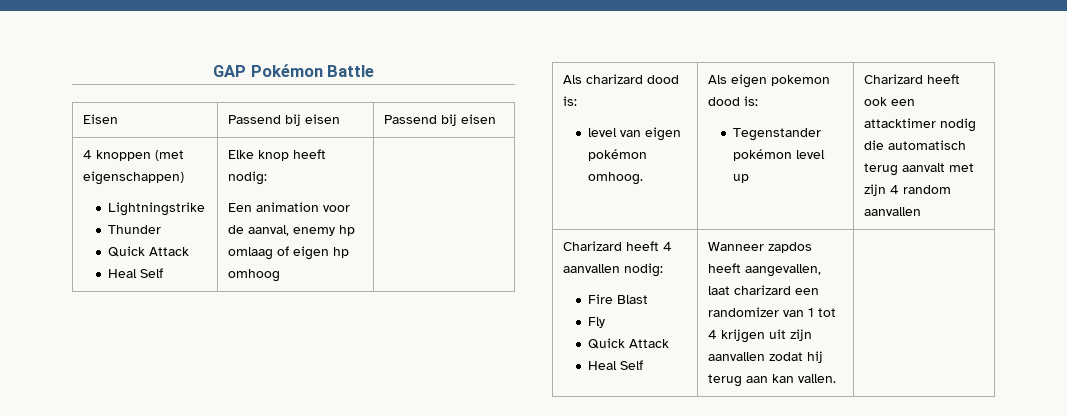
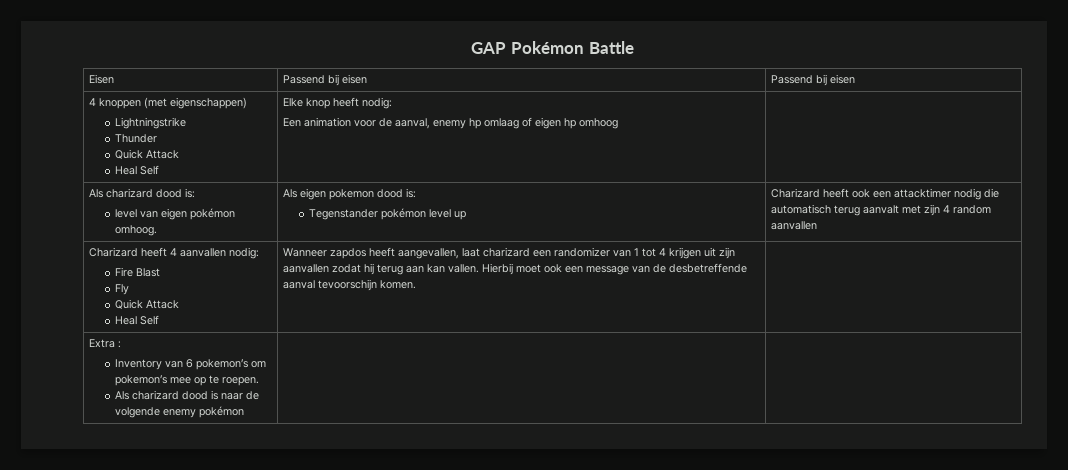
(836, 378) none -> [481,263,747,275] [282,279,416,291] [88,339,121,348] [115,359,267,370] [115,375,260,386] [115,390,260,400] [115,406,245,418] Hierbij moet ook een message van de desbetreffende aanval tevoorschijn komen. | // Extra : // Inventory van 6 pokemon’s om pokemon’s mee op te roepen. // Als charizard dood is naar de volgende enemy pokémon |

